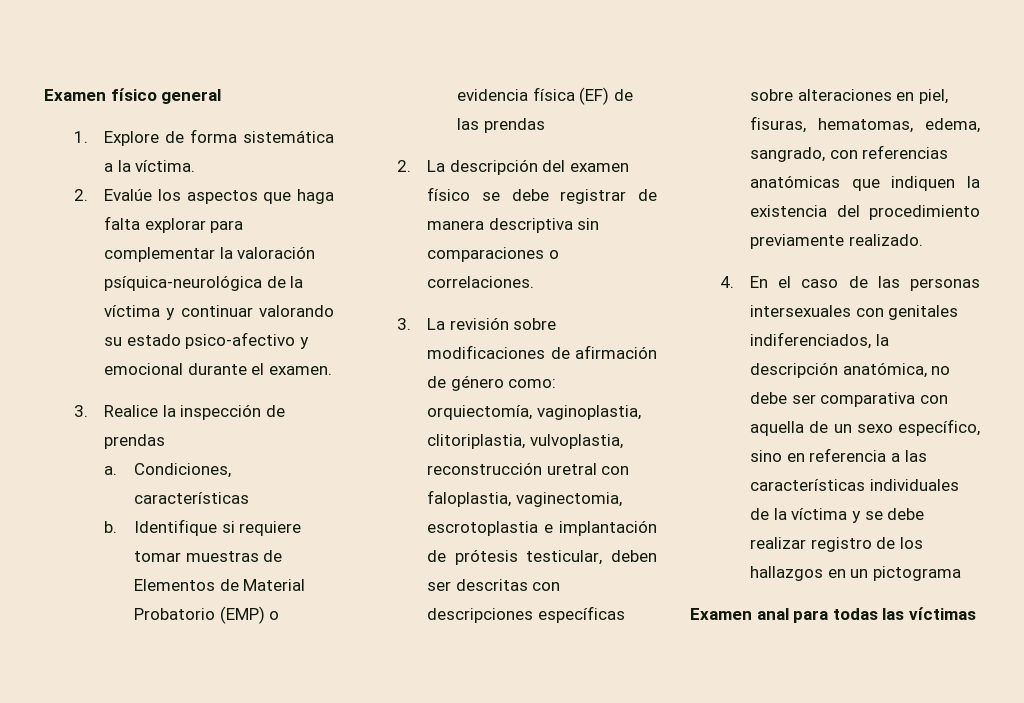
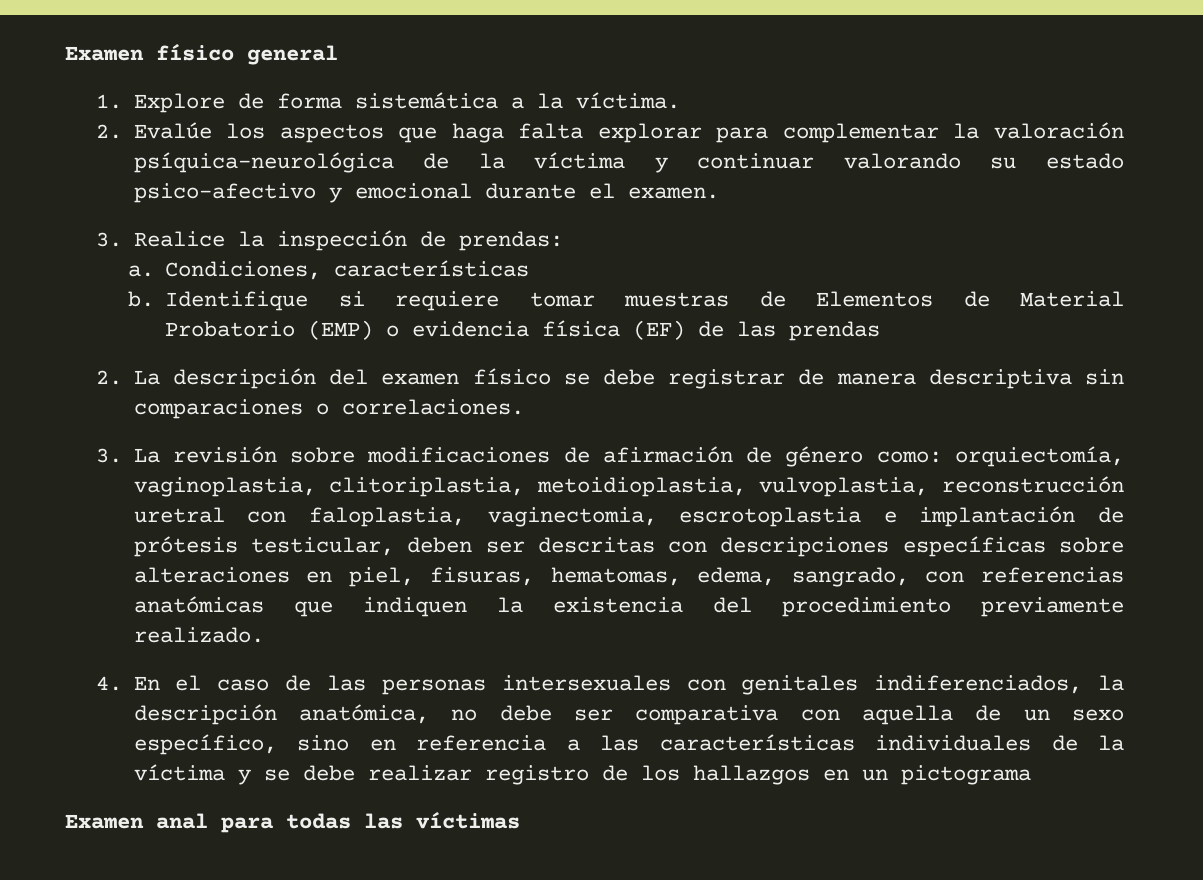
[104,434,166,449] prendas -> [458,231,563,251] prendas:
(526, 441) none -> [536,477,746,497] metoidioplastia,

